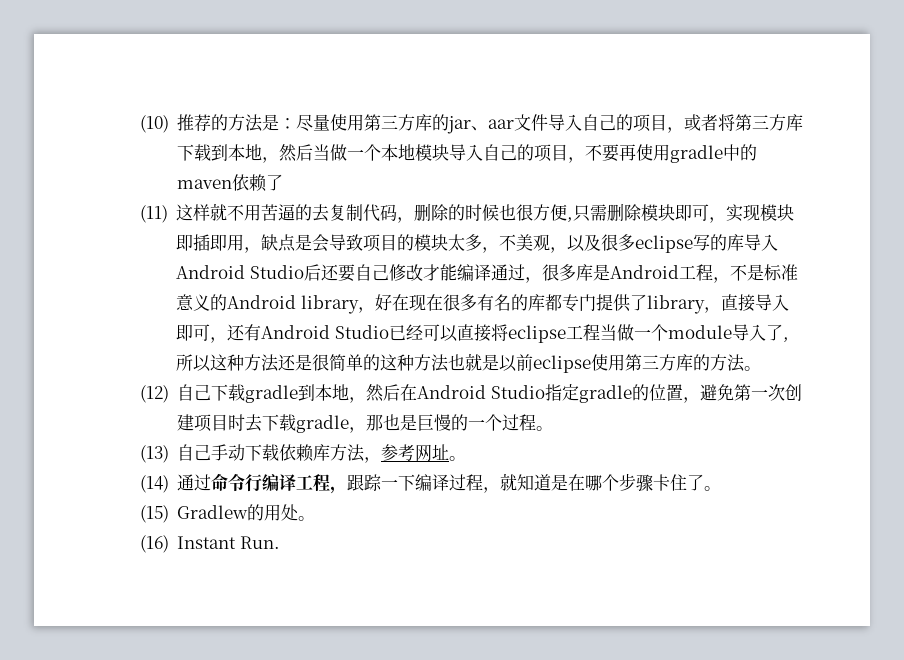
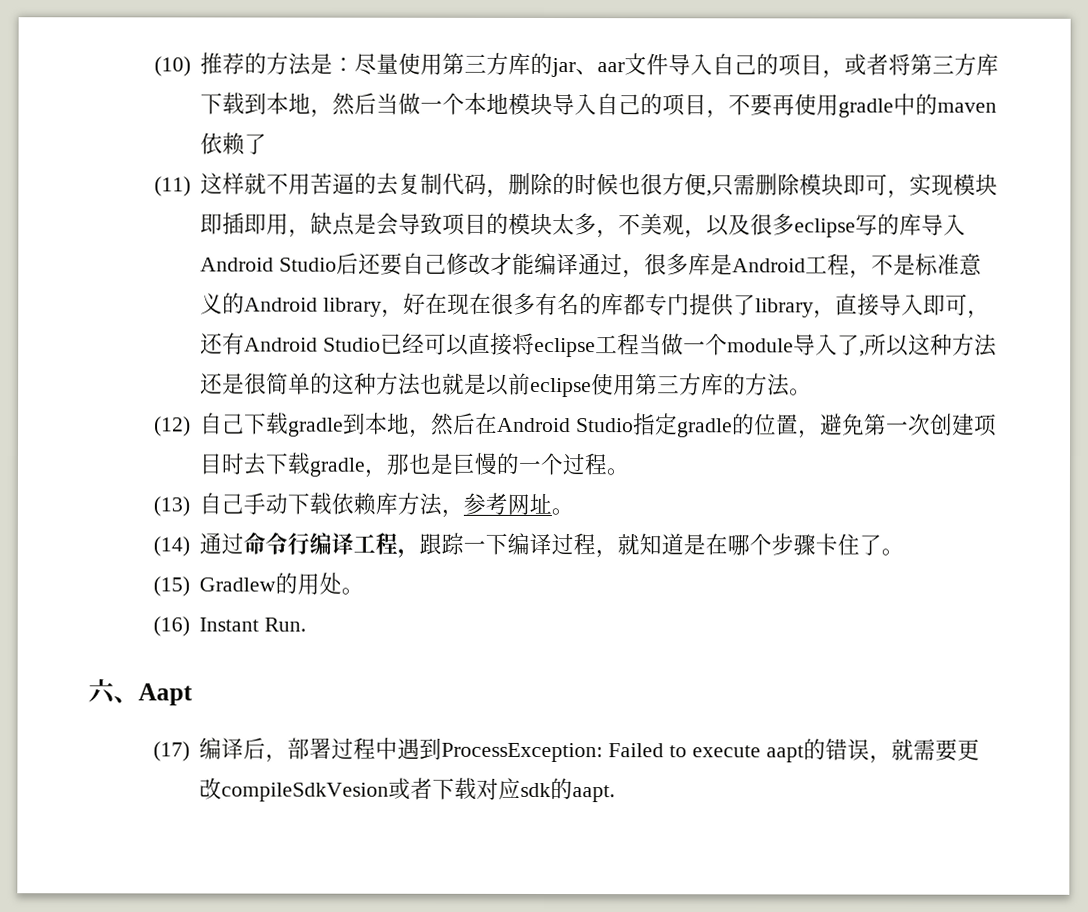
(281, 542) none -> [88,678,193,706] [152,737,980,764] [199,777,616,803] // 六、Aapt // (17)编译后，部署过程中遇到ProcessException: Failed to execute aapt的错误，就需要更改compileSdkVesion或者下载对应sdk的aapt.

